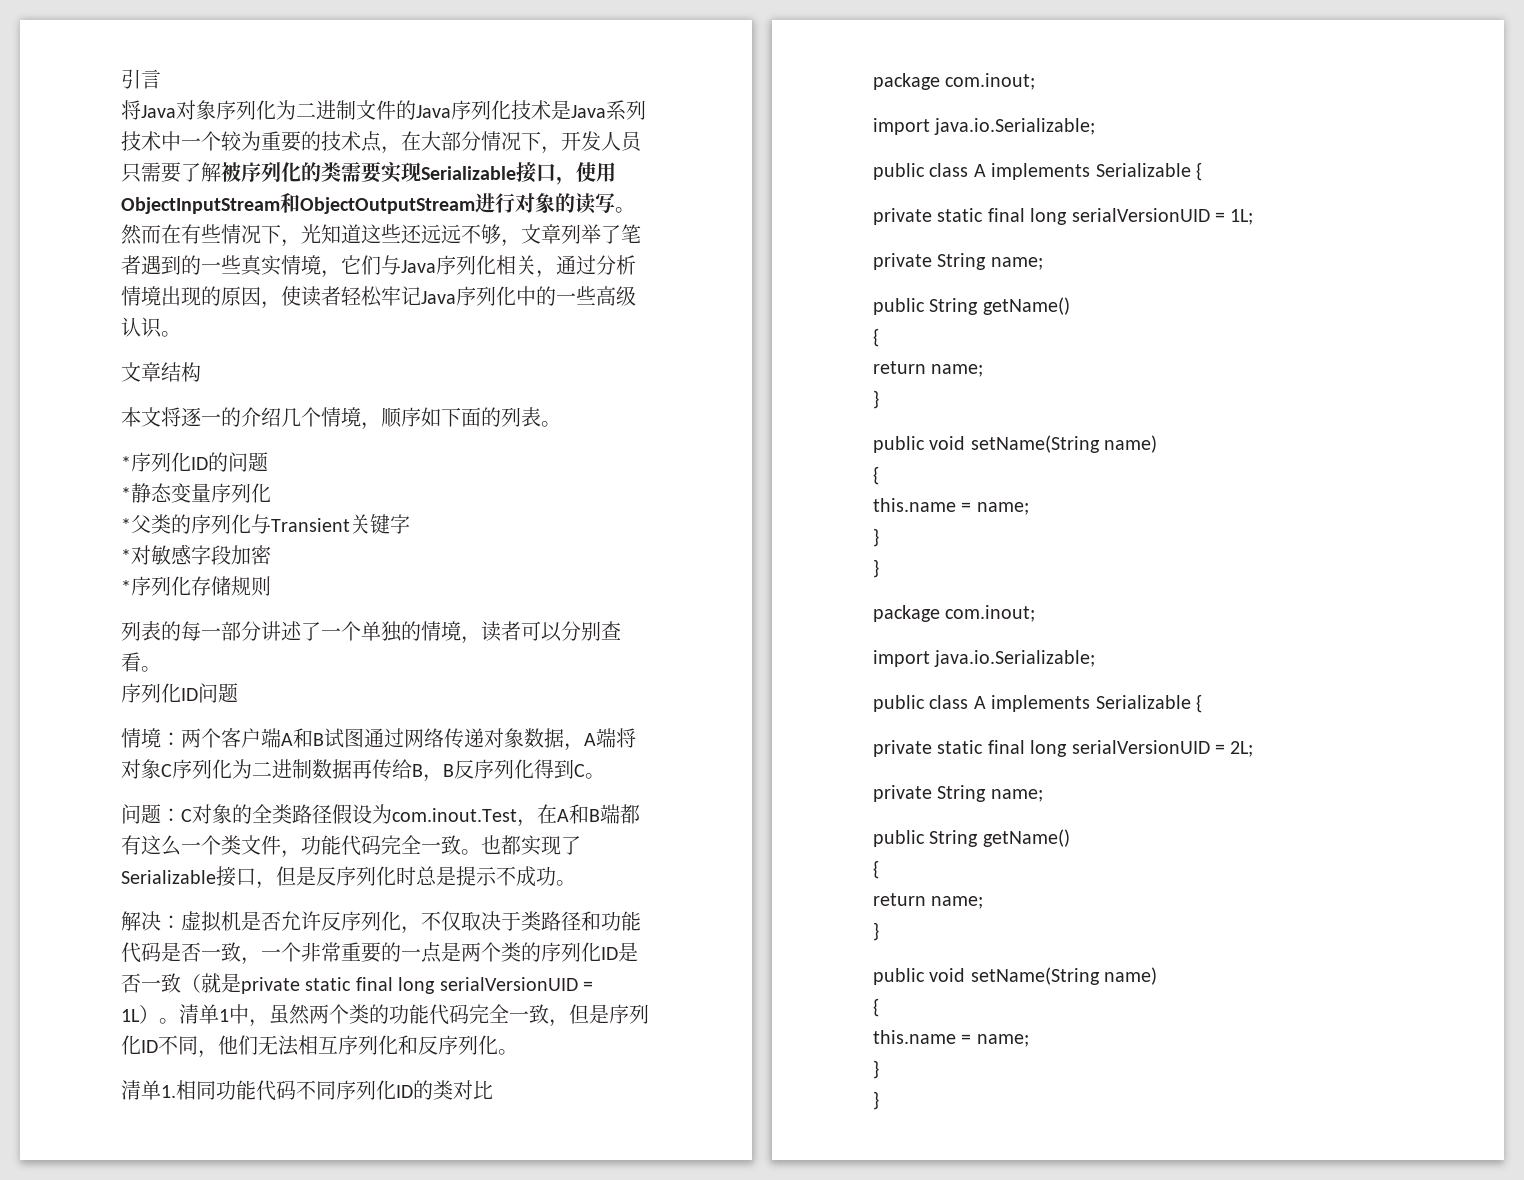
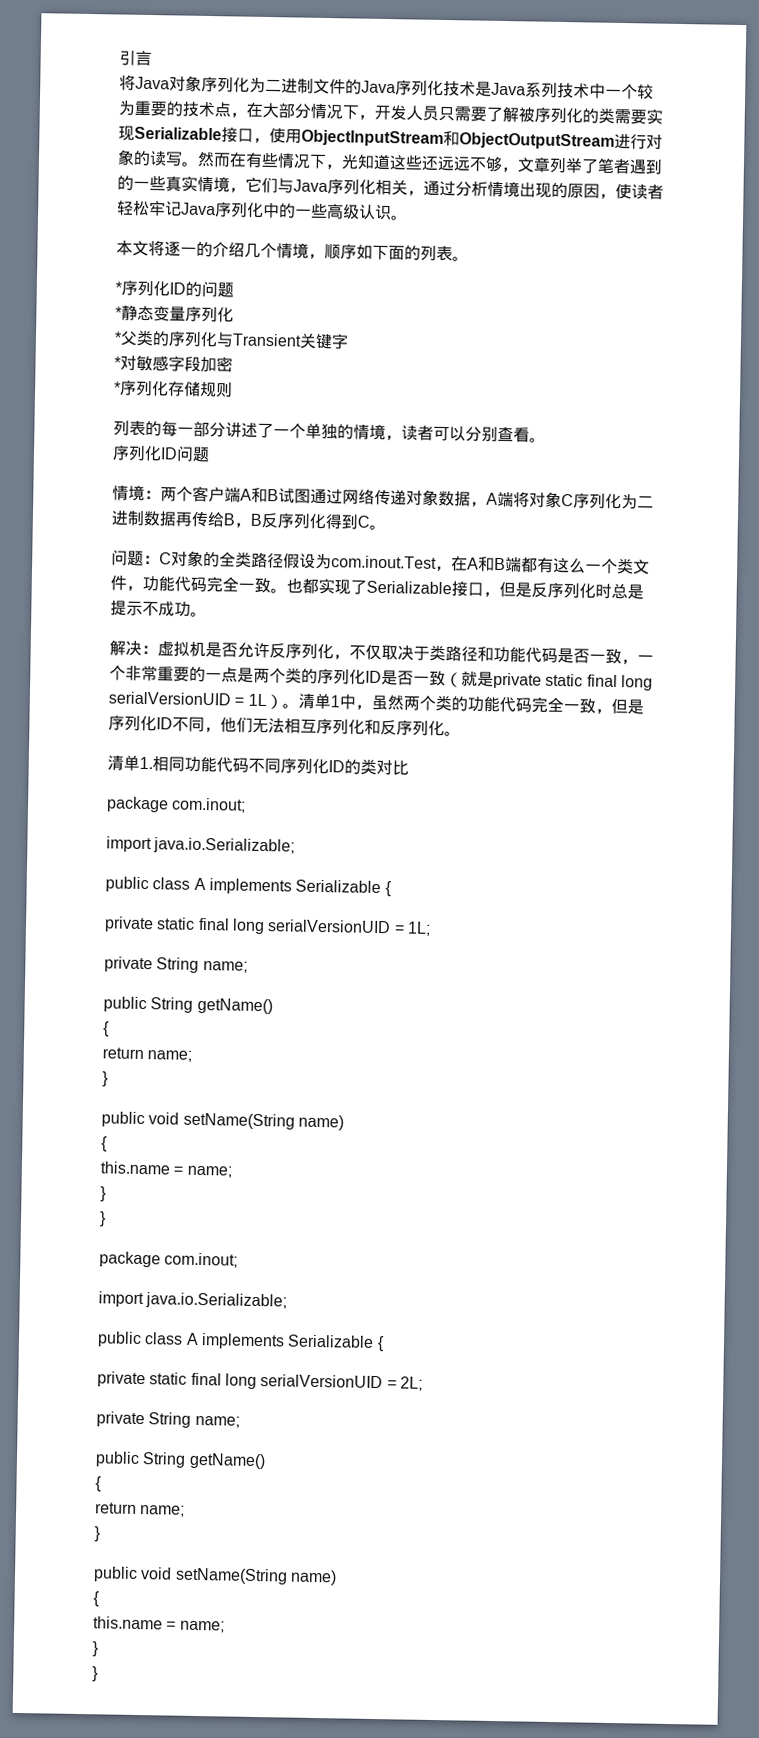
[121,362,201,382] // 文章结构 -> (408, 218) none

